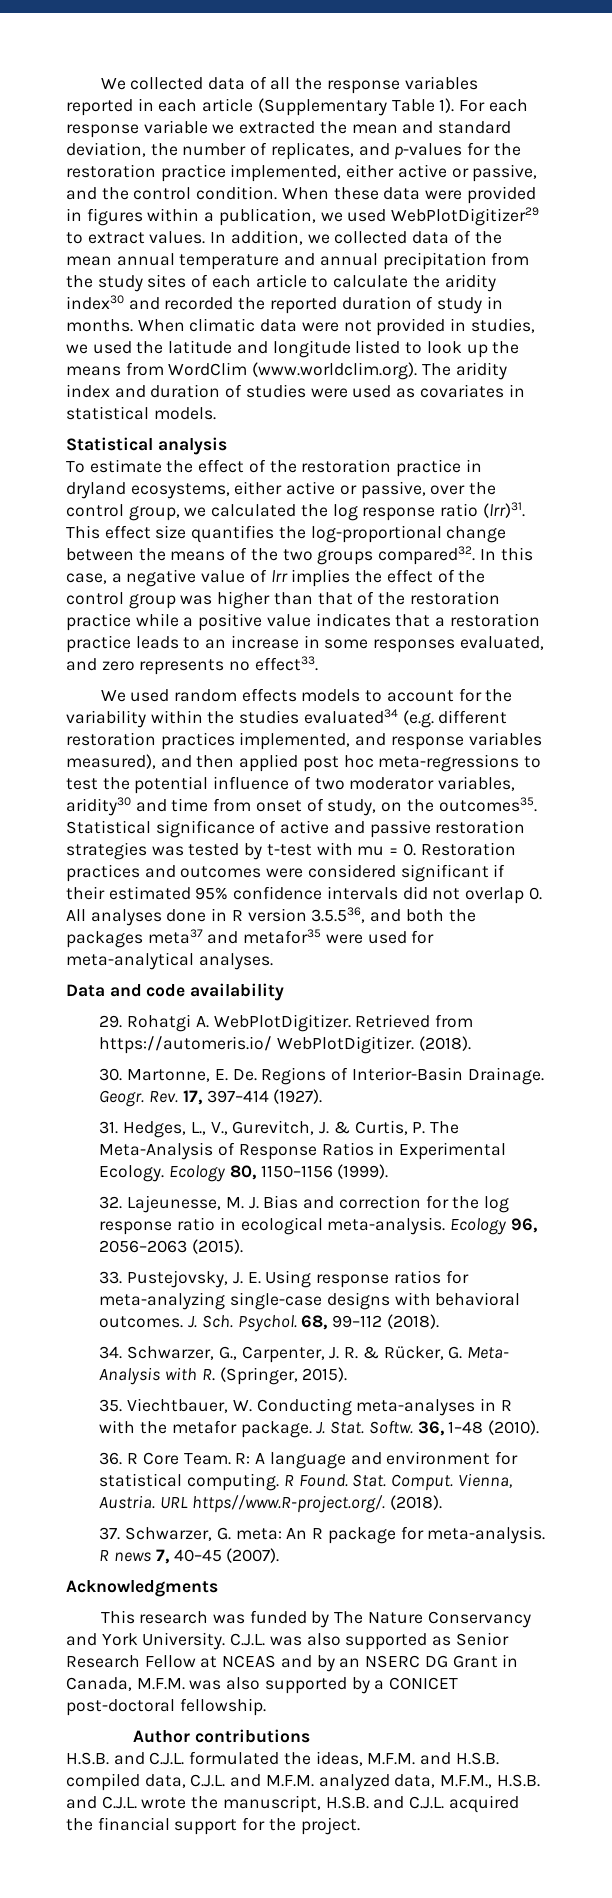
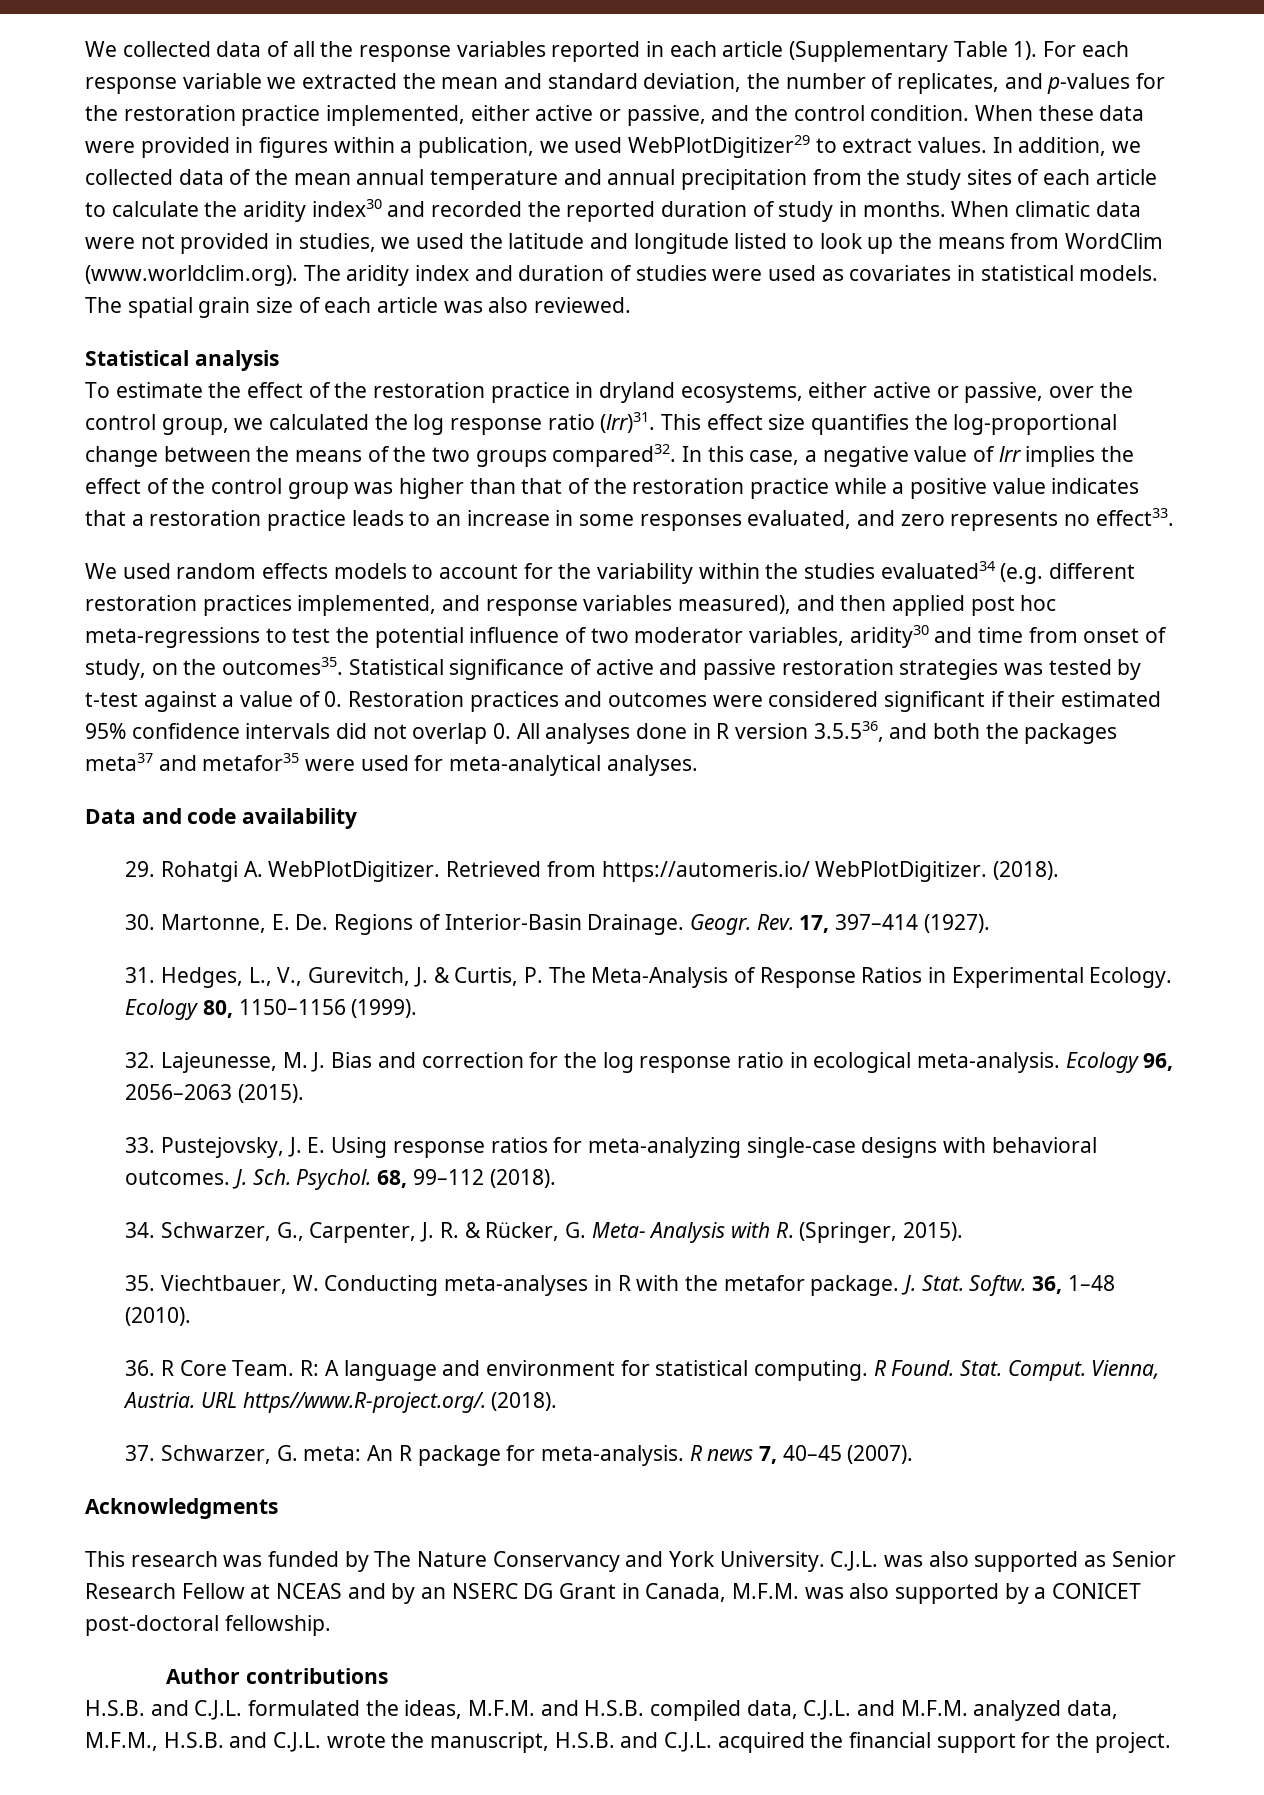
(216, 413) none -> [85,297,632,318] The spatial grain size of each article was also reviewed.
[316,842,399,856] with mu = -> [143,691,321,712] against a value of

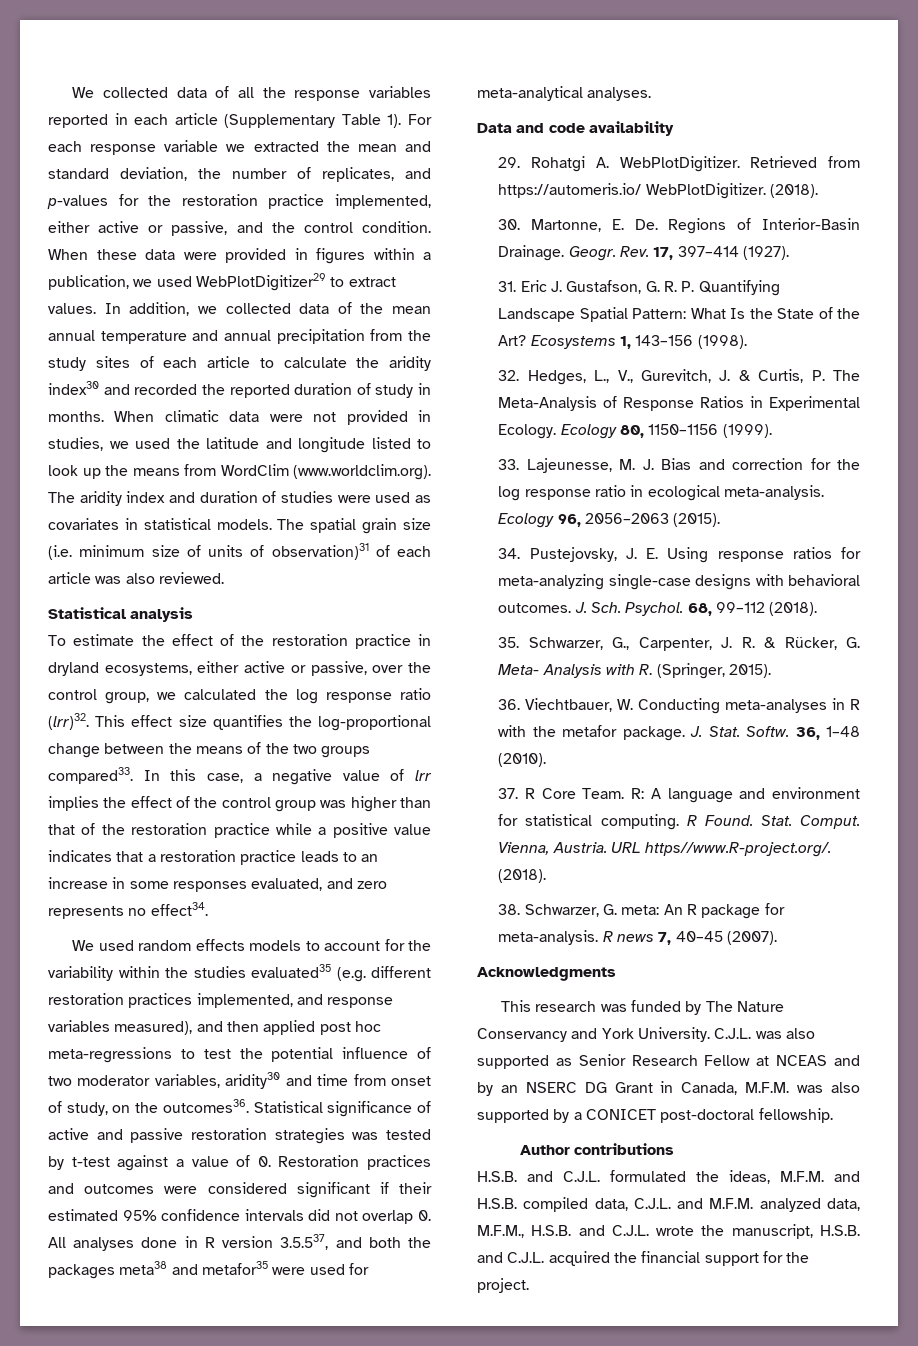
(294, 305) none -> [48,543,369,560] (i.e. minimum size of units of observation)31
[600,412,656,433] (lrr)31. -> [48,713,89,730] (lrr)32.
[552,444,677,467] compared32. -> [48,767,133,784] compared33.
[1095,508,1174,526] effect33. -> [150,902,208,916] effect34.
[880,561,995,579] evaluated34 -> [251,964,331,978] evaluated35
[222,657,344,675] outcomes35. -> [162,1099,249,1113] outcomes36.
[813,721,884,742] 3.5.536, -> [280,1234,329,1250] 3.5.537,
[85,753,153,771] meta37 -> [119,1261,168,1275] meta38
(156, 975) none -> [520,280,780,296] [498,307,860,322] [498,335,747,349] [498,370,520,381] Eric J. Gustafson, G. R. P. Quantifying Landscape Spatial Pattern: What Is the State of the Art? Ecosystems 1, 143–156 (1998). // 32.
[125,1052,156,1068] 32. -> [498,459,520,470] 33.
[125,1137,156,1153] 33. -> [498,548,521,559] 34.
[125,1222,156,1238] 34. -> [498,637,520,648] 35.
[125,1275,156,1291] 35. -> [498,699,521,710] 36.
[125,1360,156,1376] 36. -> [498,788,519,799] 37.
[125,1445,156,1461] 37. -> [498,904,521,915] 38.

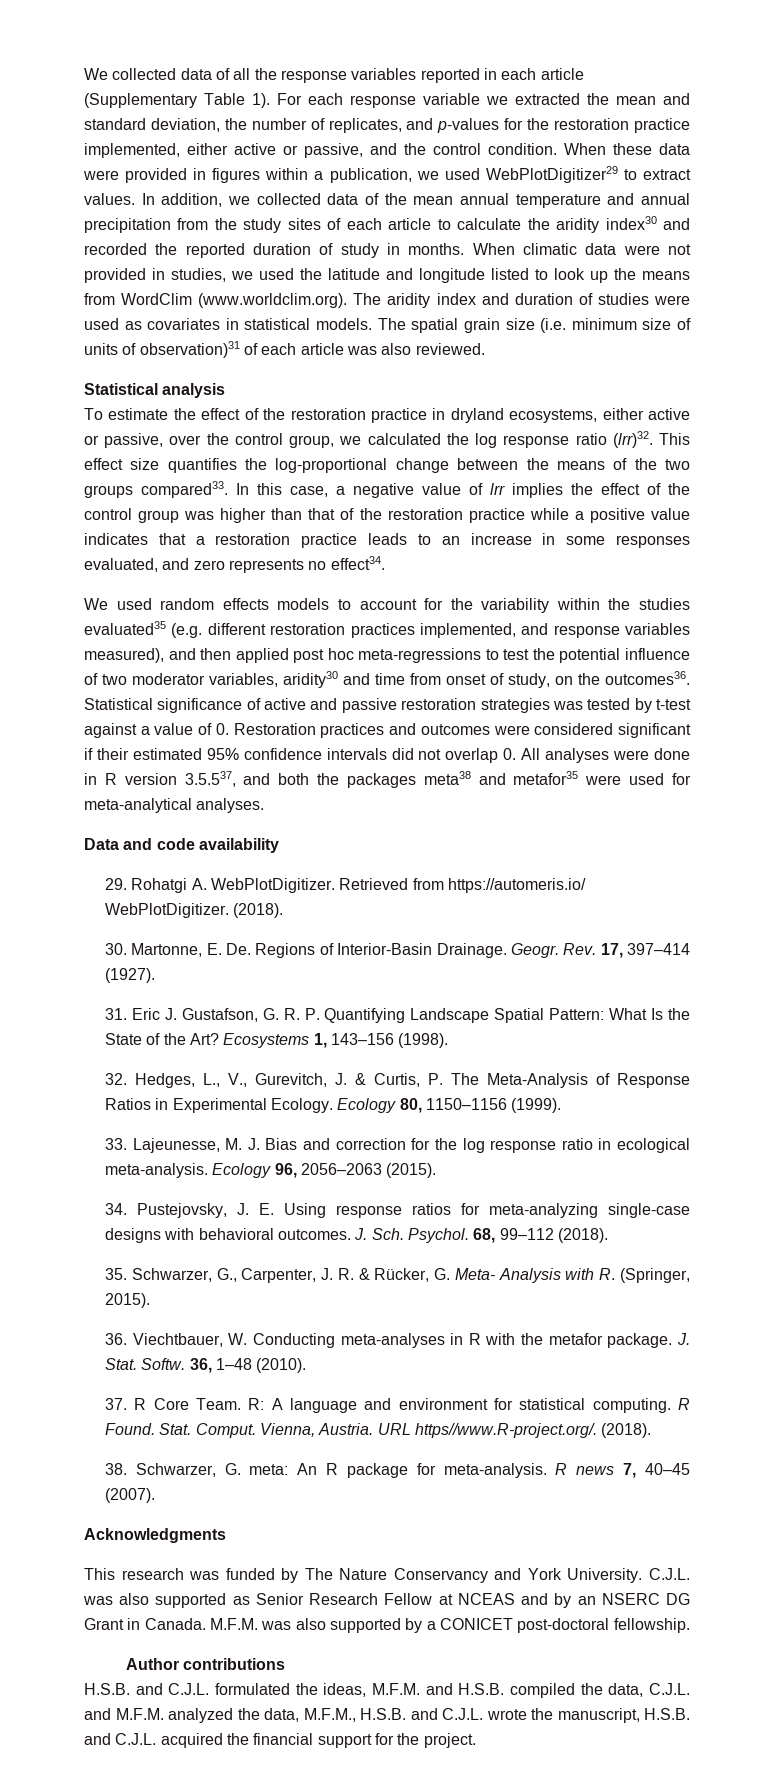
(135, 1244) none -> [613,750,650,760] were
[681,1082,738,1095] Canada, -> [144,1618,206,1630] Canada.
(589, 1204) none -> [580,1683,603,1695] the
(821, 1205) none -> [237,1708,260,1720] the

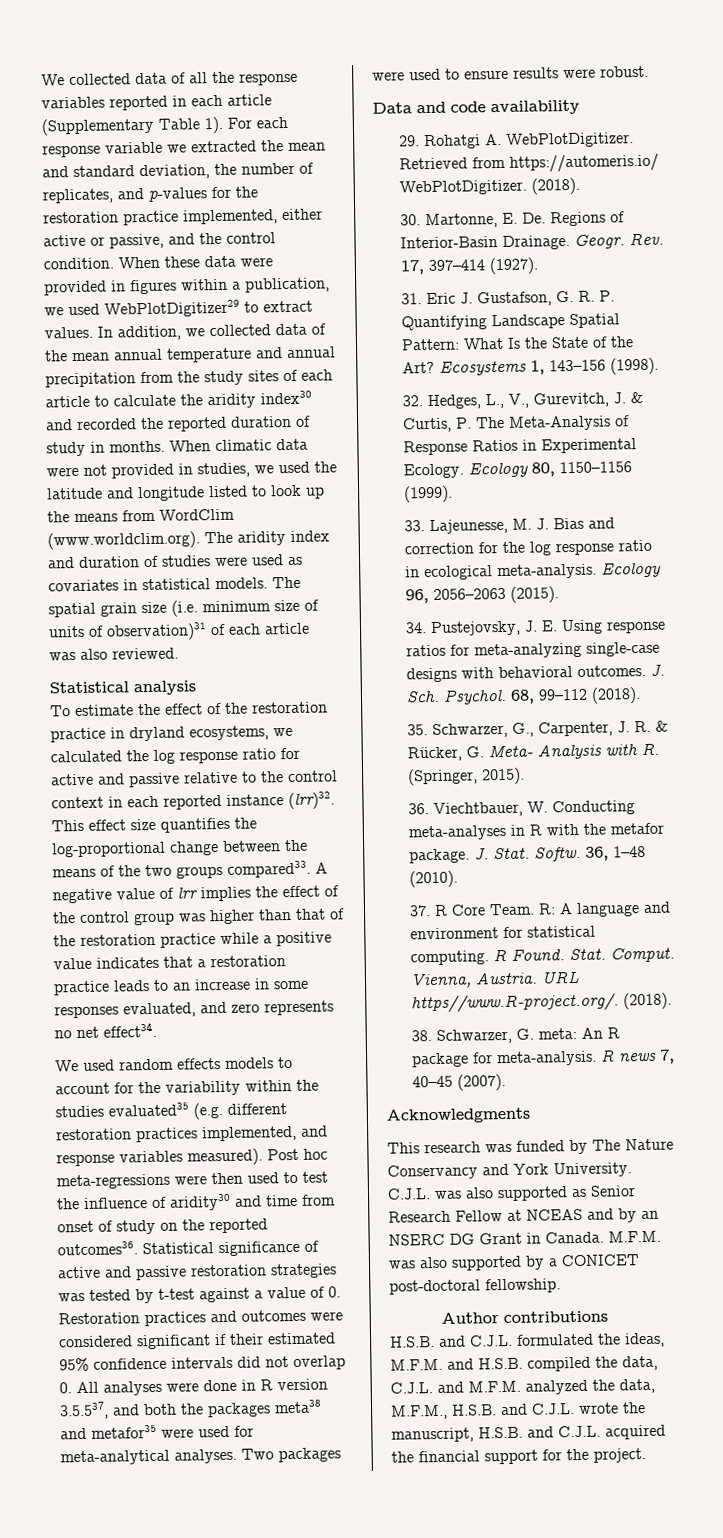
[602,408,690,420] [84,433,335,448] either active or passive, over the control group, -> (269, 733) none
(607, 439) none -> [280,747,300,760] [51,770,338,788] [51,794,284,810] for active and passive relative to the control context in each reported instance
[236,483,345,497] In this case, a -> [315,862,328,874] A
(327, 565) none -> [76,1026,99,1039] net
[84,648,482,663] measured), and then applied post hoc meta-regressions -> [187,1148,328,1166] [56,1172,279,1190] measured). Post hoc meta-regressions were then used
[559,648,621,663] potential -> (80, 1204) none
[102,673,278,687] two moderator variables, -> (167, 1202) none
[508,673,550,688] study, -> [116,1219,156,1235] study
(600, 679) none -> [209,1218,268,1234] reported
(265, 805) none -> [241,1447,341,1463] [372,65,649,81] Two packages were used to ensure results were robust.

